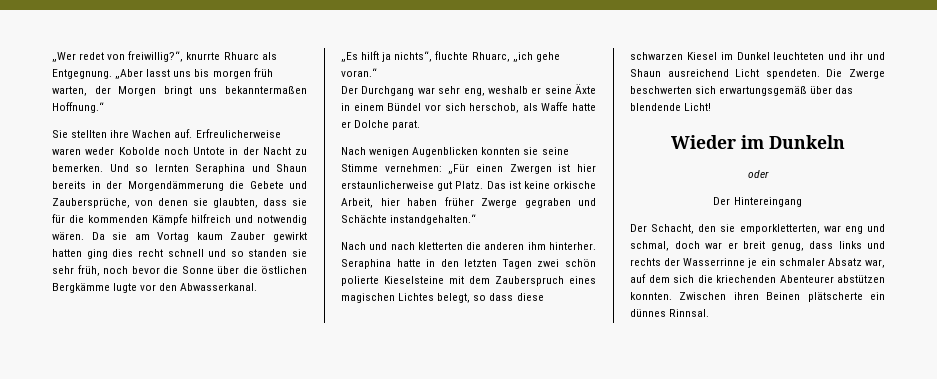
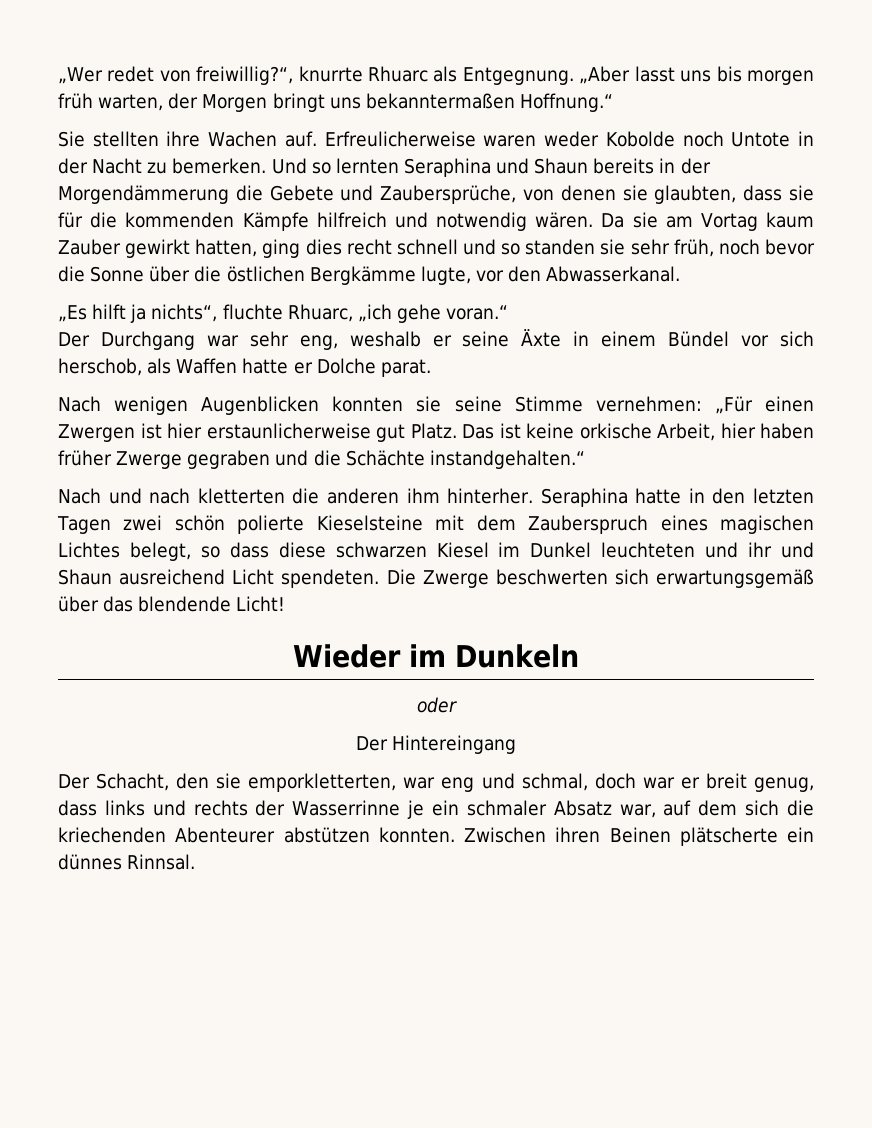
[52,249,82,257] hatten -> [195,239,258,257] hatten,
[113,283,138,293] lugte -> [420,266,471,285] lugte,
[541,102,569,111] Waffe -> [176,358,238,374] Waffen
(596, 202) none -> [313,450,341,466] die

